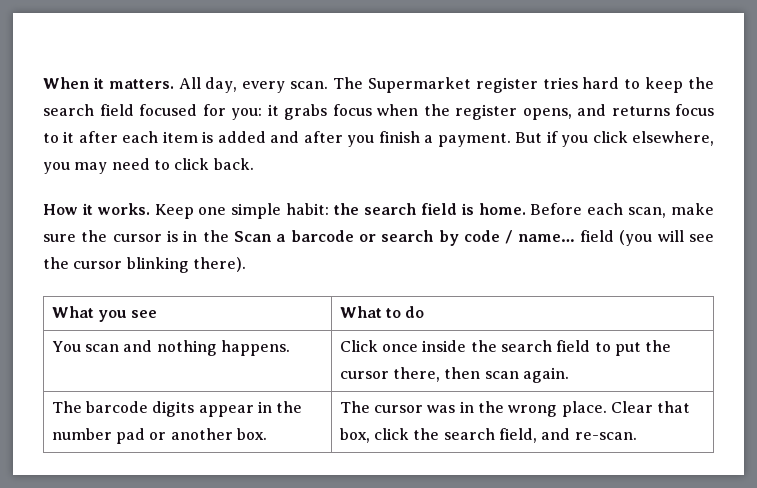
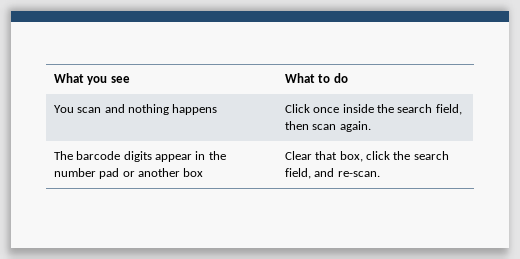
[43,77,714,93] [43,104,714,120] [43,131,715,147] [43,158,254,174] [43,203,715,219] [43,230,715,246] [43,257,246,273] When it matters. All day, every scan. The Supermarket register tries hard to keep the search field focused for you: it grabs focus when the register opens, and returns focus to it after each item is added and after you finish a payment. But if you click elsewhere, you may need to click back. // How it works. Keep one simple habit: the search field is home. Before each scan, make sure the cursor is in the Scan a barcode or search by code / name… field (you will see the cursor blinking there). // -> (53, 78) none
[221,340,291,356] happens. -> [172,104,218,115] happens
[556,340,672,356] [339,367,441,382] field to put the cursor there, -> [435,104,462,115] field,
[237,428,268,440] [339,401,607,417] box. | The cursor was in the wrong place. -> [183,168,204,177] box |

